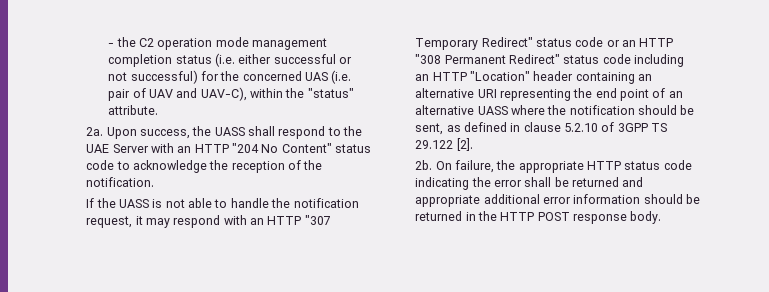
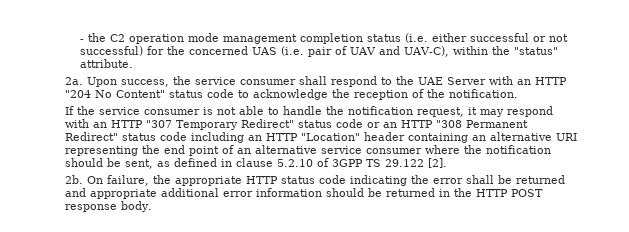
[214,127,245,136] UASS -> [194,77,296,85] service consumer
[118,199,149,208] UASS -> [98,107,200,115] service consumer
[477,106,508,115] UASS -> [320,146,422,154] service consumer

